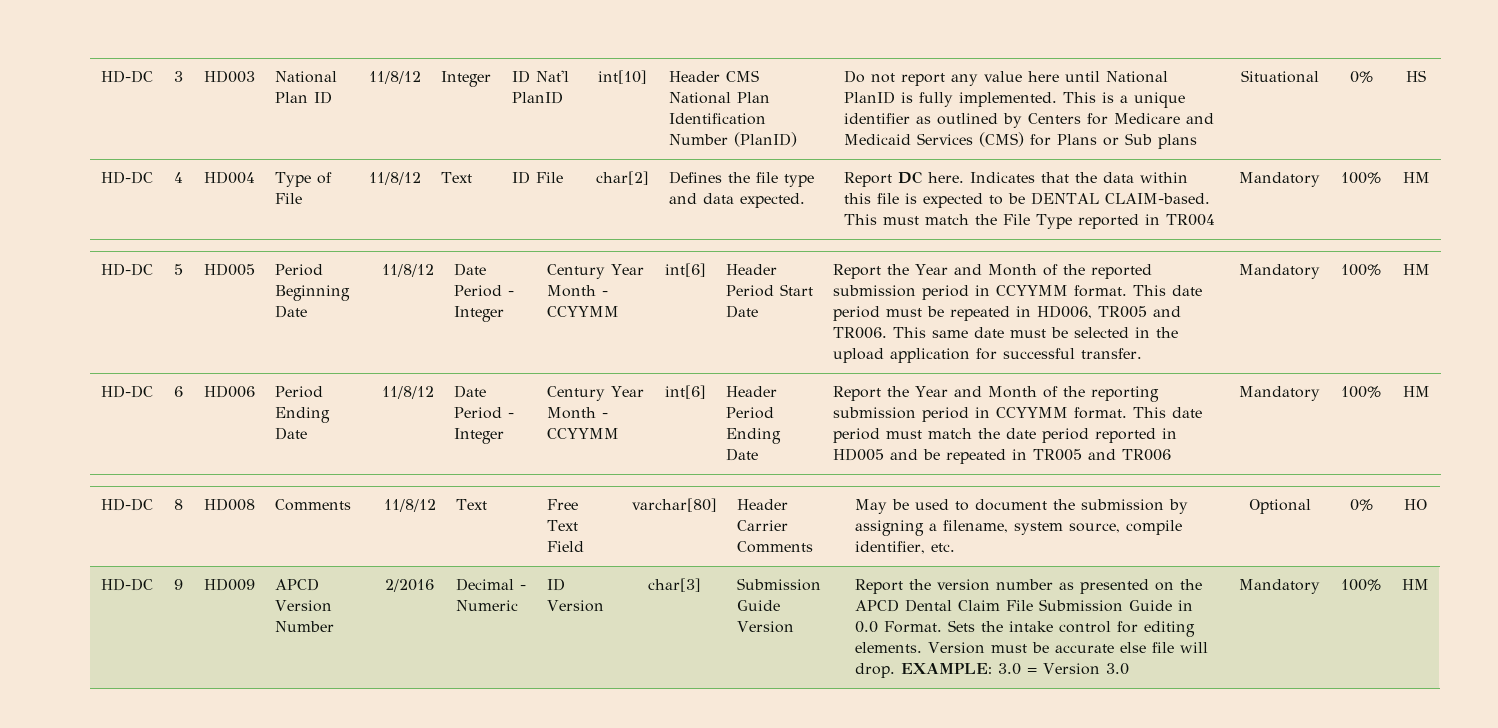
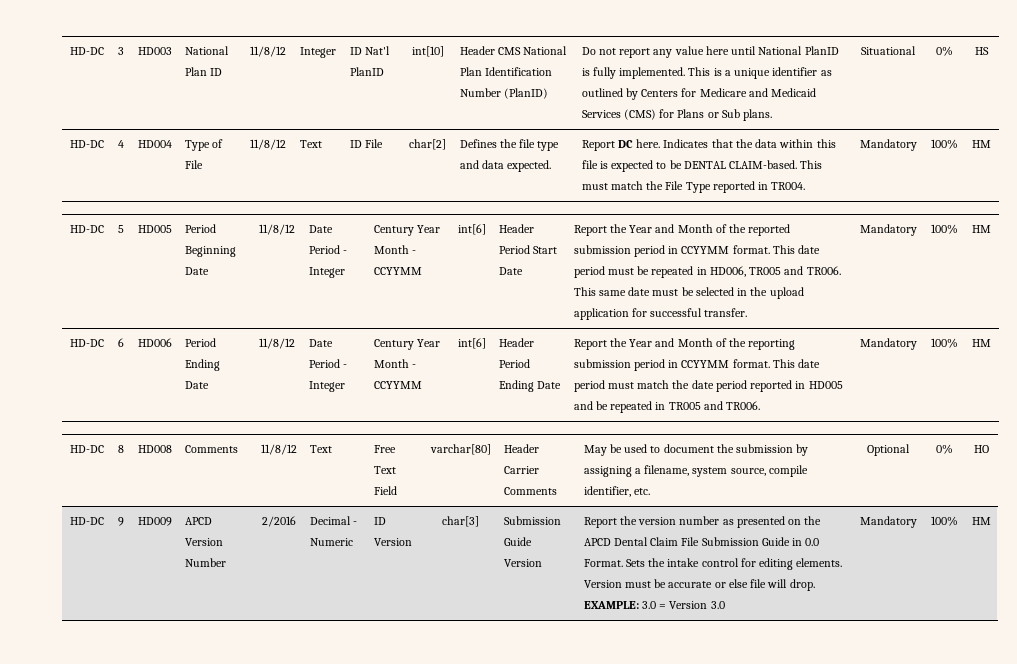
[1158,134,1198,149] plans -> [743,109,773,121] plans.
[1166,214,1216,226] TR004 -> [771,182,806,190] TR004.
[1122,449,1172,461] TR006 -> [726,401,761,410] TR006.
(1115, 648) none -> [714,582,726,588] or

